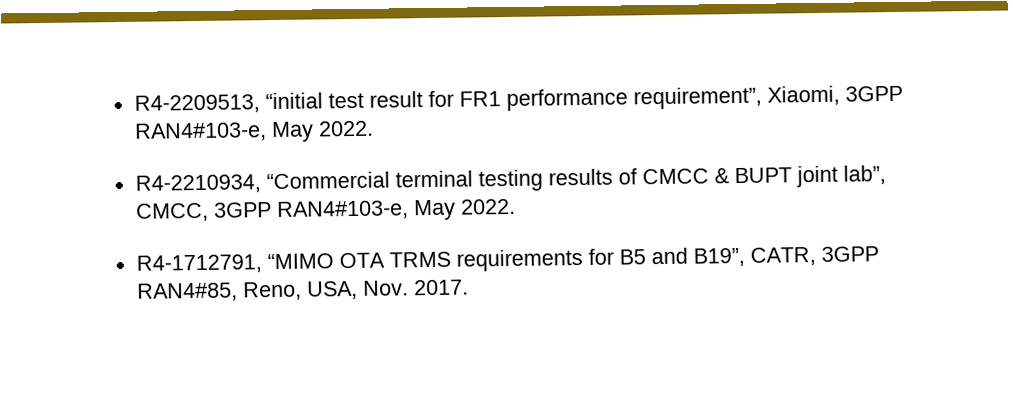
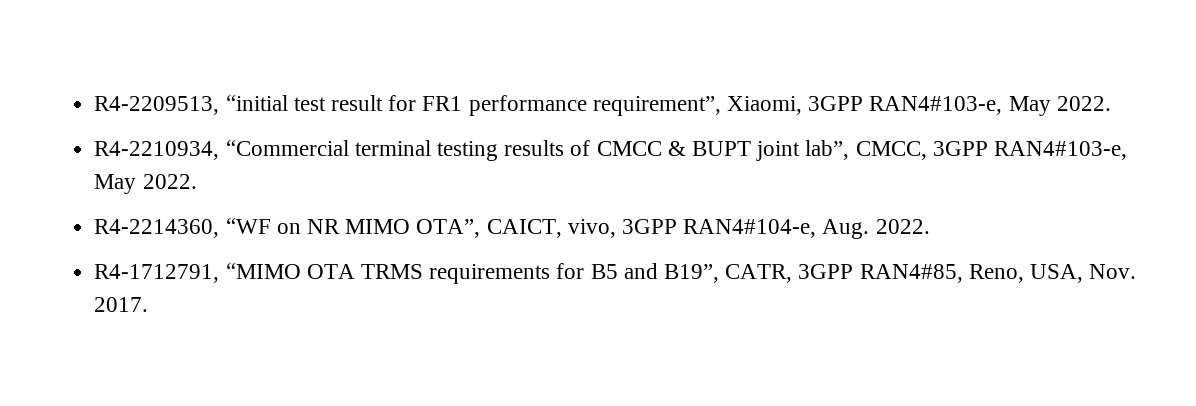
(516, 206) none -> [94,218,930,239] // R4-2214360, “WF on NR MIMO OTA”, CAICT, vivo, 3GPP RAN4#104-e, Aug. 2022.

